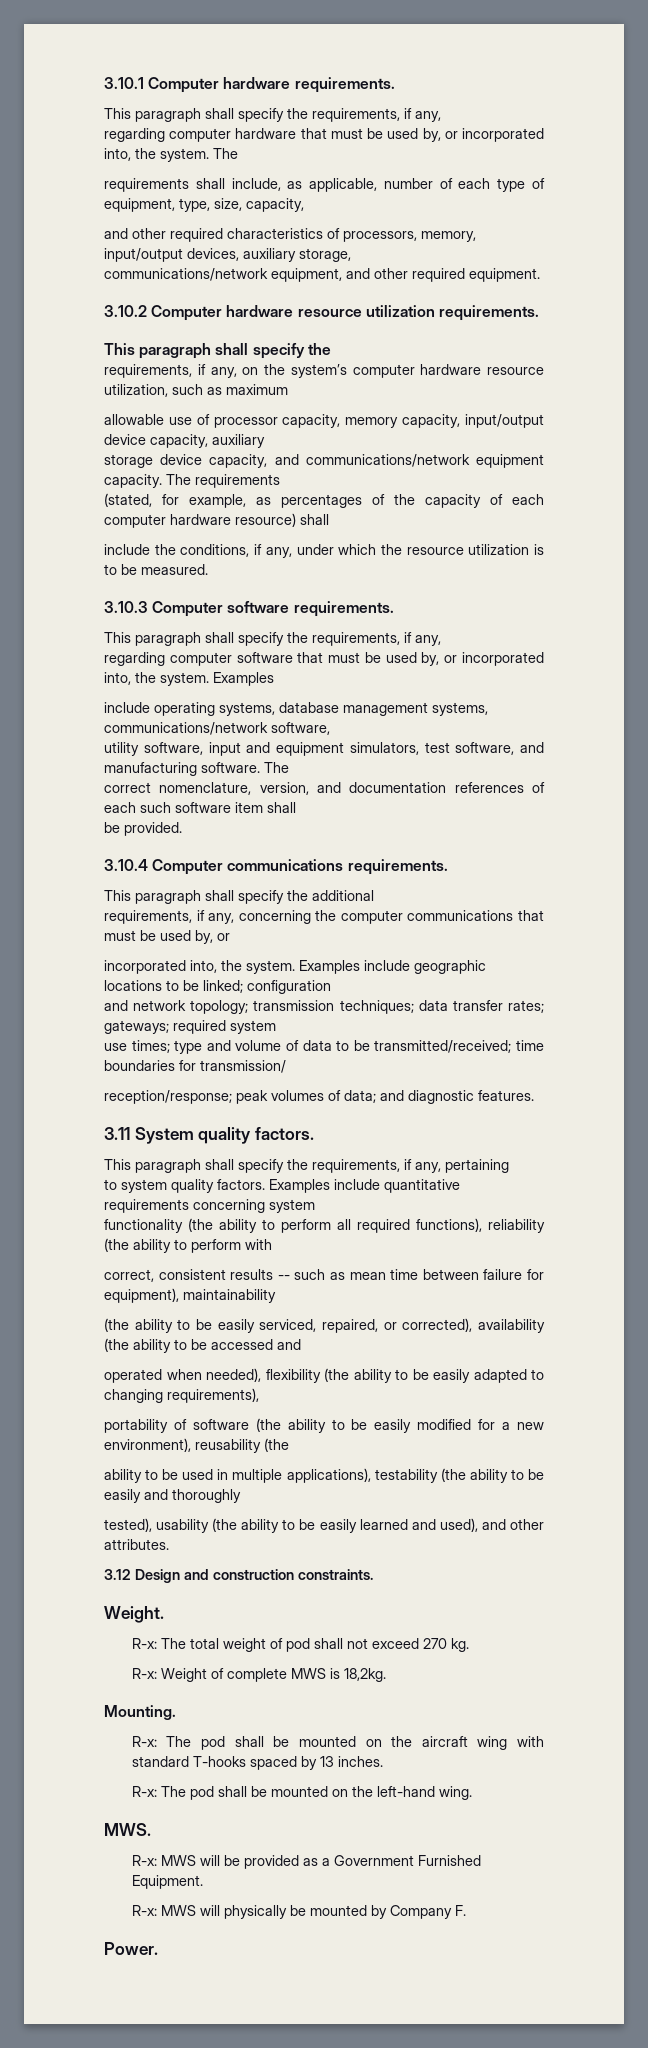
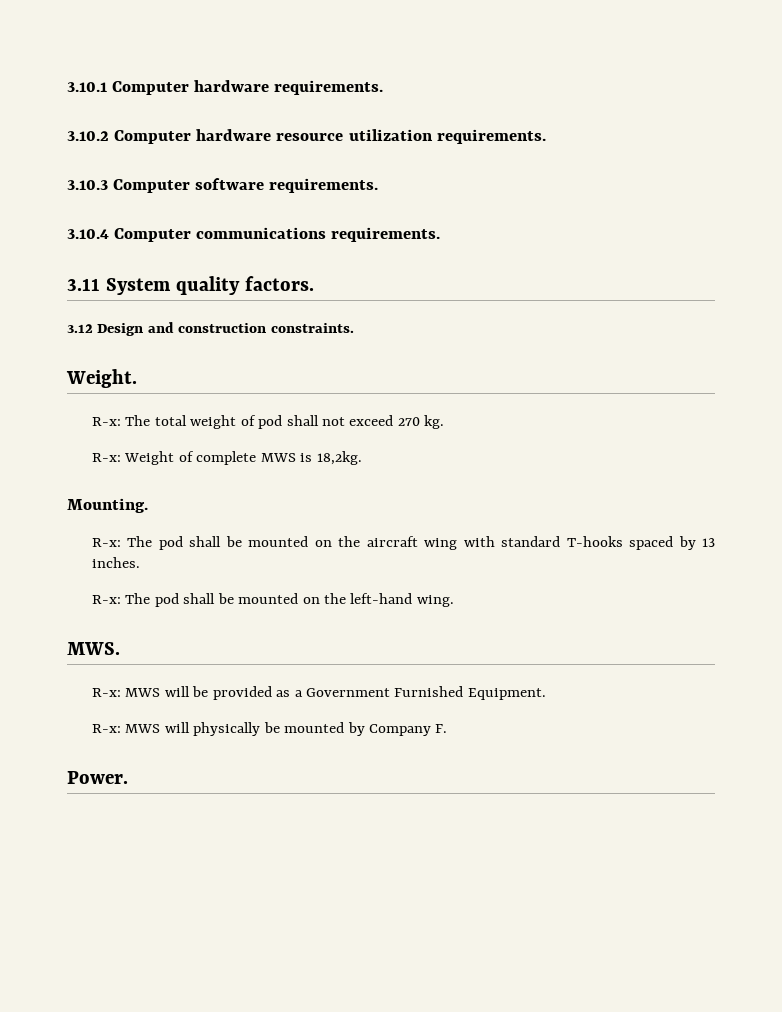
[104,108,441,122] [104,128,544,142] [104,148,238,162] [104,178,545,192] [104,198,304,212] [104,228,476,242] [104,248,351,262] [104,268,540,282] // This paragraph shall specify the requirements, if any, // regarding computer hardware that must be used by, or incorporated into, the system. The // requirements shall include, as applicable, number of each type of equipment, type, size, capacity, // and other required characteristics of processors, memory, input/output devices, auxiliary storage, // communications/network equipment, and other required equipment. -> (384, 87) none
[104,343,331,359] [104,364,544,378] [104,384,288,397] [104,414,544,428] [104,434,265,448] [104,454,544,468] [104,474,280,488] [104,493,544,508] [104,513,329,528] [104,544,544,558] [104,564,208,575] [104,601,394,617] [104,632,441,646] [104,652,544,666] [104,672,274,686] [104,702,488,716] [104,722,330,735] [104,742,544,756] [104,762,289,776] [104,782,545,795] [104,802,296,813] [104,822,182,836] [104,859,448,875] [104,890,374,904] [104,910,544,924] [104,930,230,944] [104,960,486,974] [104,980,331,994] [104,1000,544,1014] [104,1020,276,1034] [104,1040,544,1054] [104,1060,286,1073] [104,1090,534,1104] [104,1127,314,1144] [104,1159,509,1173] [104,1179,460,1193] [104,1199,315,1213] [104,1218,545,1233] [104,1238,272,1253] [104,1269,544,1282] [104,1288,276,1303] [104,1318,545,1333] [104,1338,301,1353] [104,1368,544,1383] [104,1388,259,1403] [104,1418,545,1433] [104,1438,289,1453] [104,1468,544,1483] [104,1489,241,1503] [104,1518,544,1533] [104,1539,169,1550] This paragraph shall specify the // requirements, if any, on the system’s computer hardware resource utilization, such as maximum // allowable use of processor capacity, memory capacity, input/output device capacity, auxiliary // storage device capacity, and communications/network equipment capacity. The requirements // (stated, for example, as percentages of the capacity of each computer hardware resource) shall // include the conditions, if any, under which the resource utilization is to be measured. // 3.10.3 Computer software requirements. // This paragraph shall specify the requirements, if any, // regarding computer software that must be used by, or incorporated into, the system. Examples // include operating systems, database management systems, communications/network software, // utility software, input and equipment simulators, test software, and manufacturing software. The // correct nomenclature, version, and documentation references of each such software item shall // be provided. // 3.10.4 Computer communications requirements. // This paragraph shall specify the additional // requirements, if any, concerning the computer communications that must be used by, or // incorporated into, the system. Examples include geographic locations to be linked; configuration // and network topology; transmission techniques; data transfer rates; gateways; required system // use times; type and volume of data to be transmitted/received; time boundaries for transmission/ // reception/response; peak volumes of data; and diagnostic features. // 3.11 System quality factors. // This paragraph shall specify the requirements, if any, pertaining // to system quality factors. Examples include quantitative requirements concerning system // functionality (the ability to perform all required functions), reliability (the ability to perform with // correct, consistent results -- such as mean time between failure for equipment), maintainability // (the ability to be easily serviced, repaired, or corrected), availability (the ability to be accessed and // operated when needed), flexibility (the ability to be easily adapted to changing requirements), // portability of software (the ability to be easily modified for a new environment), reusability (the // ability to be used in multiple applications), testability (the ability to be easily and thoroughly // tested), usability (the ability to be easily learned and used), and other attributes. -> [67,178,379,193] [67,227,441,242] [67,276,314,295] 3.10.3 Computer software requirements. // 3.10.4 Computer communications requirements. // 3.11 System quality factors.

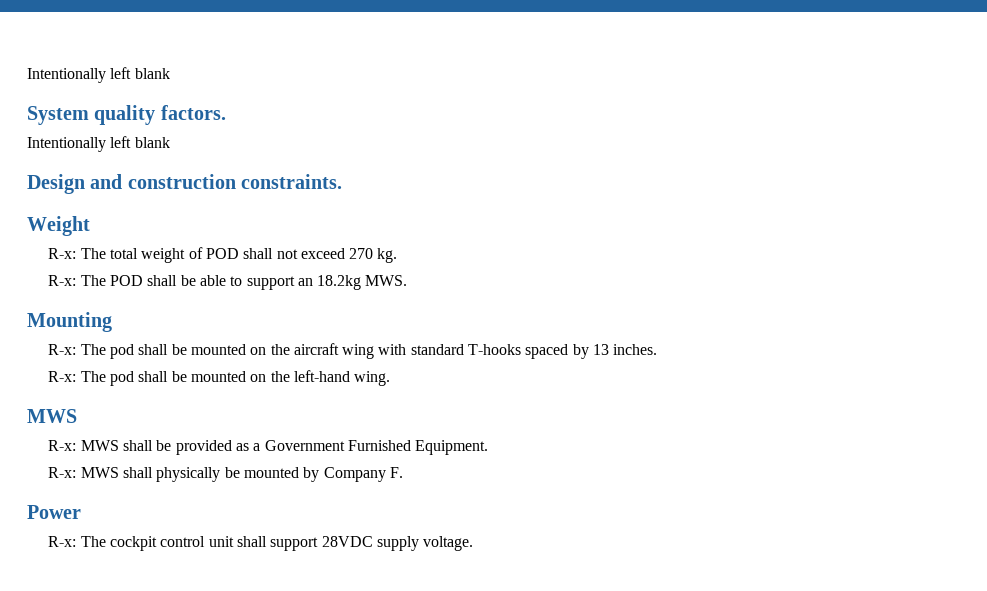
[67,80,384,95] [67,129,546,144] [67,178,379,193] [67,227,441,242] [67,278,100,291] 3.10.1 Computer hardware requirements. // 3.10.2 Computer hardware resource utilization requirements. // 3.10.3 Computer software requirements. // 3.10.4 Computer communications requirements. // 3.11 -> [27,67,170,83] Intentionally left blank //
[67,324,93,333] 3.12 -> [27,136,170,152] Intentionally left blank //
[66,369,137,388] Weight. -> [27,216,90,236] Weight
[258,415,283,429] pod -> [205,248,239,259] POD
[124,451,362,465] [67,498,148,513] Weight of complete MWS is 18,2kg. // Mounting. -> [80,275,408,290] [27,312,112,332] The POD shall be able to support an 18.2kg MWS. // Mounting
[67,642,120,655] [91,686,190,697] MWS. // R-x: MWS will -> [27,409,77,423] [48,440,153,451] MWS // R-x: MWS shall
[164,722,190,733] will -> [122,467,153,478] shall
[67,771,128,784] Power. -> [27,505,81,519] [48,536,474,551] Power // R-x: The cockpit control unit shall support 28VDC supply voltage.

